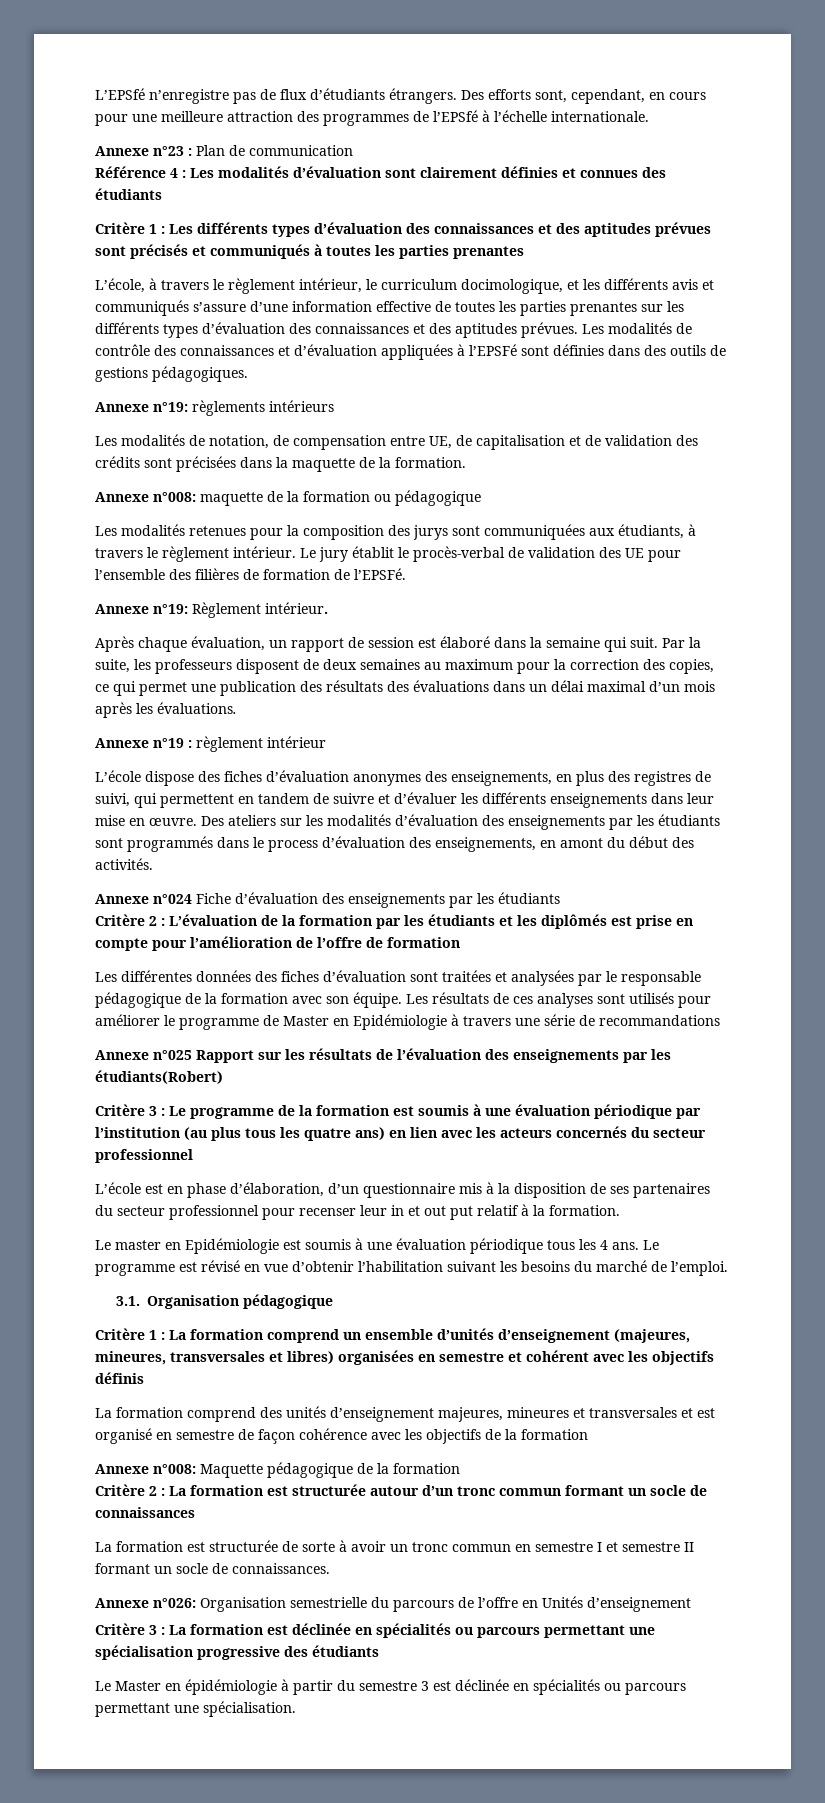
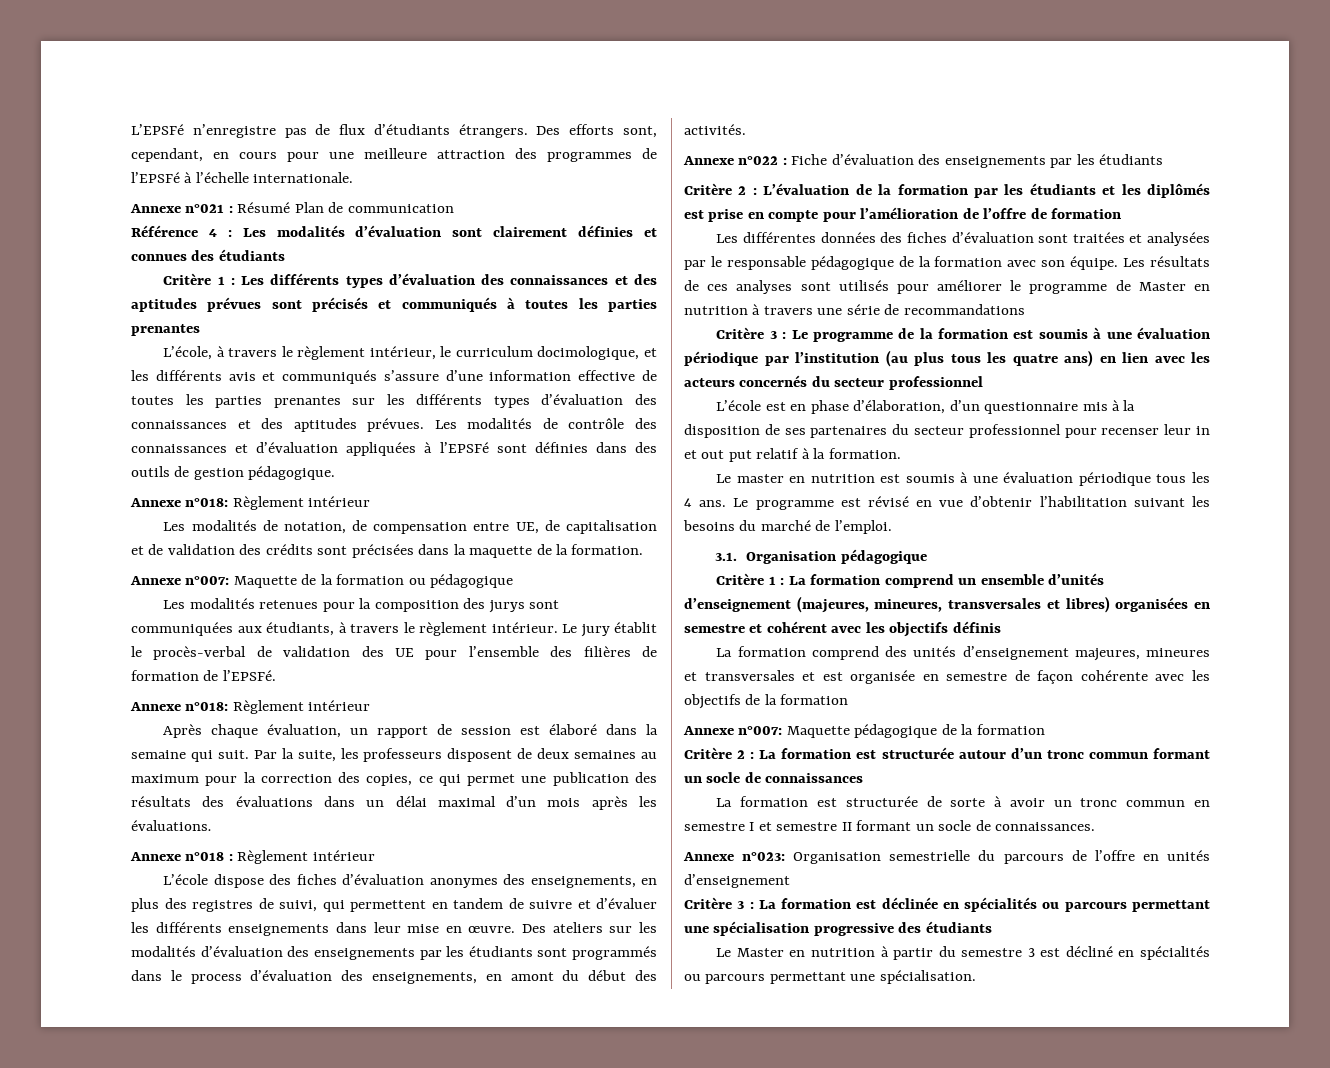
[95,88,145,100] L’EPSfé -> [131,124,184,135] L’EPSFé
[433,110,478,122] l’EPSfé -> [131,172,180,183] l’EPSFé
[153,146,192,156] n°23 : -> [185,202,291,213] n°021 : Résumé
[95,366,248,382] [95,400,334,416] gestions pédagogiques. // Annexe n°19: règlements intérieurs -> [193,466,336,480] [130,496,371,510] gestion pédagogique. // Annexe n°018: Règlement intérieur
[153,492,263,506] n°008: maquette -> [185,576,297,588] n°007: Maquette
[153,602,328,618] n°19: Règlement intérieur. -> [185,700,371,714] n°018: Règlement intérieur
[153,736,263,752] n°19 : règlement -> [185,850,309,864] n°018 : Règlement
[153,894,192,904] n°024 -> [738,156,787,165] n°022 :
[353,1014,447,1030] Epidémiologie -> [684,306,748,315] nutrition
[95,1048,671,1063] [95,1070,223,1084] // Annexe n°025 Rapport sur les résultats de l’évaluation des enseignements par les étudiants(Robert) -> (1025, 309) none
[185,1238,279,1254] Epidémiologie -> [810,474,875,483] nutrition
[95,1428,152,1444] organisé -> [850,670,916,684] organisée
[299,1428,367,1440] cohérence -> [1080,670,1148,681] cohérente
[153,1464,196,1474] n°008: -> [738,726,783,735] n°007:
[153,1598,196,1608] n°026: -> [742,852,786,861] n°023:
[542,1596,583,1608] Unités -> [1167,850,1210,861] unités
[185,1679,277,1695] épidémiologie -> [811,948,876,957] nutrition
[455,1679,509,1691] déclinée -> [1065,946,1113,957] décliné

